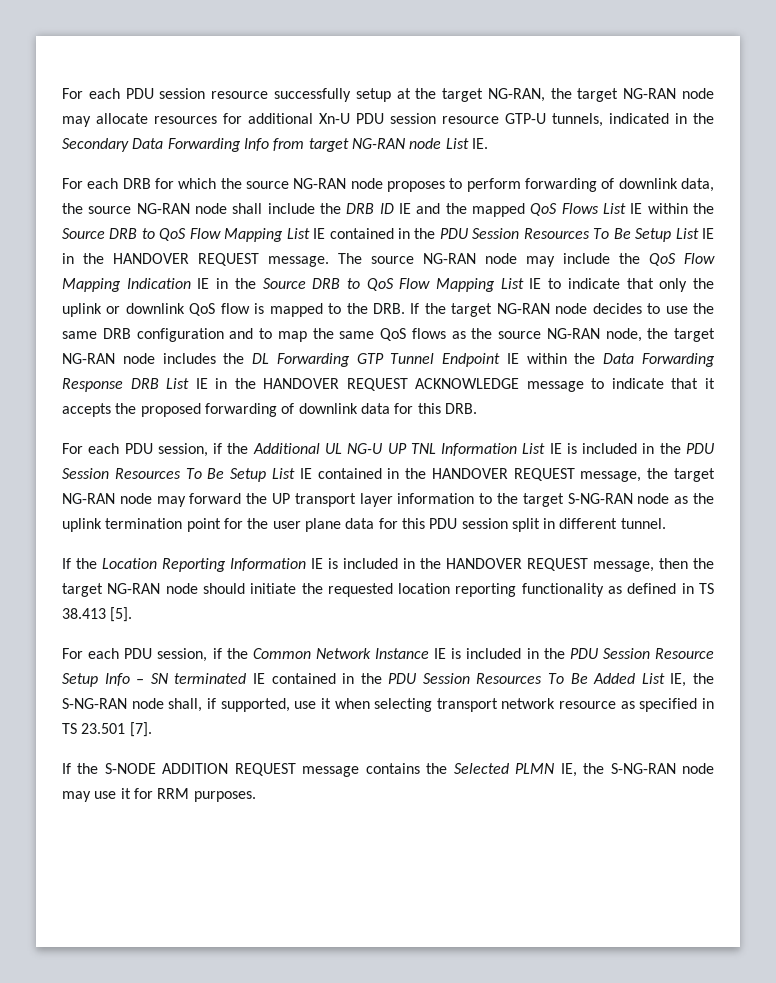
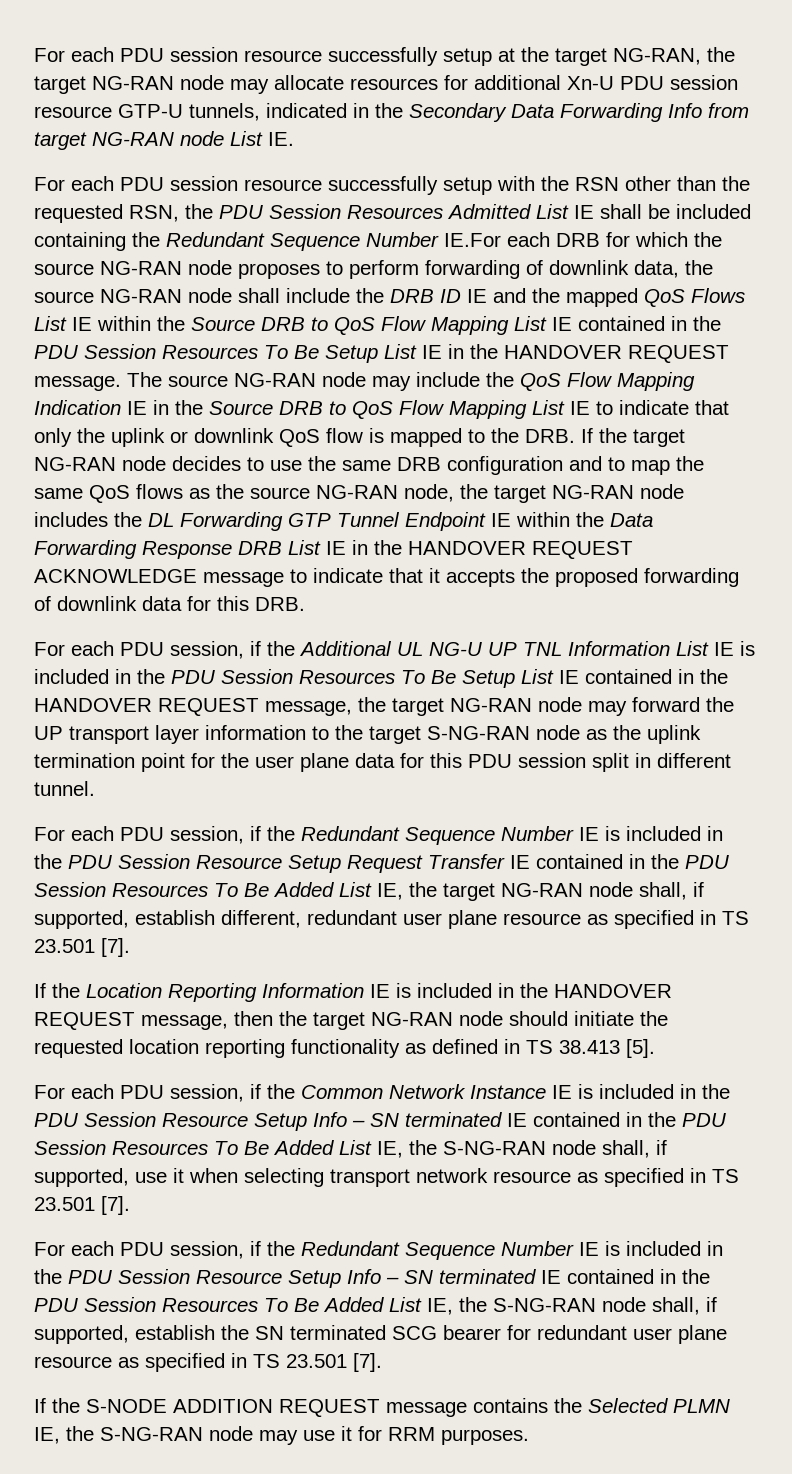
(119, 183) none -> [120,176,750,195] [34,204,751,223] [34,232,550,251] PDU session resource successfully setup with the RSN other than the requested RSN, the PDU Session Resources Admitted List IE shall be included containing the Redundant Sequence Number IE.For each
(666, 523) none -> [34,826,723,845] [34,854,729,873] [34,882,704,901] [34,910,749,929] [34,938,130,957] // For each PDU session, if the Redundant Sequence Number IE is included in the PDU Session Resource Setup Request Transfer IE contained in the PDU Session Resources To Be Added List IE, the target NG-RAN node shall, if supported, establish different, redundant user plane resource as specified in TS 23.501 [7].
(152, 729) none -> [34,1241,723,1260] [34,1269,710,1288] [34,1297,717,1315] [34,1325,727,1344] [34,1353,382,1372] // For each PDU session, if the Redundant Sequence Number IE is included in the PDU Session Resource Setup Info – SN terminated IE contained in the PDU Session Resources To Be Added List IE, the S-NG-RAN node shall, if supported, establish the SN terminated SCG bearer for redundant user plane resource as specified in TS 23.501 [7].

